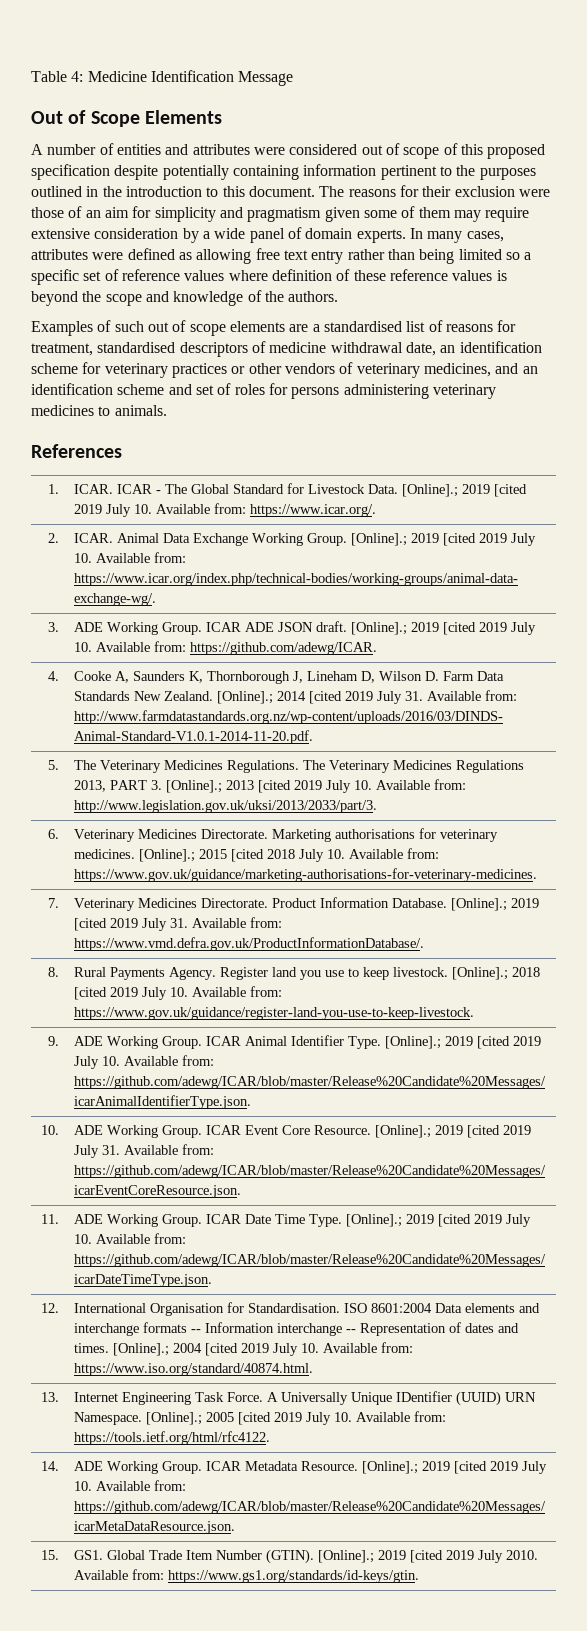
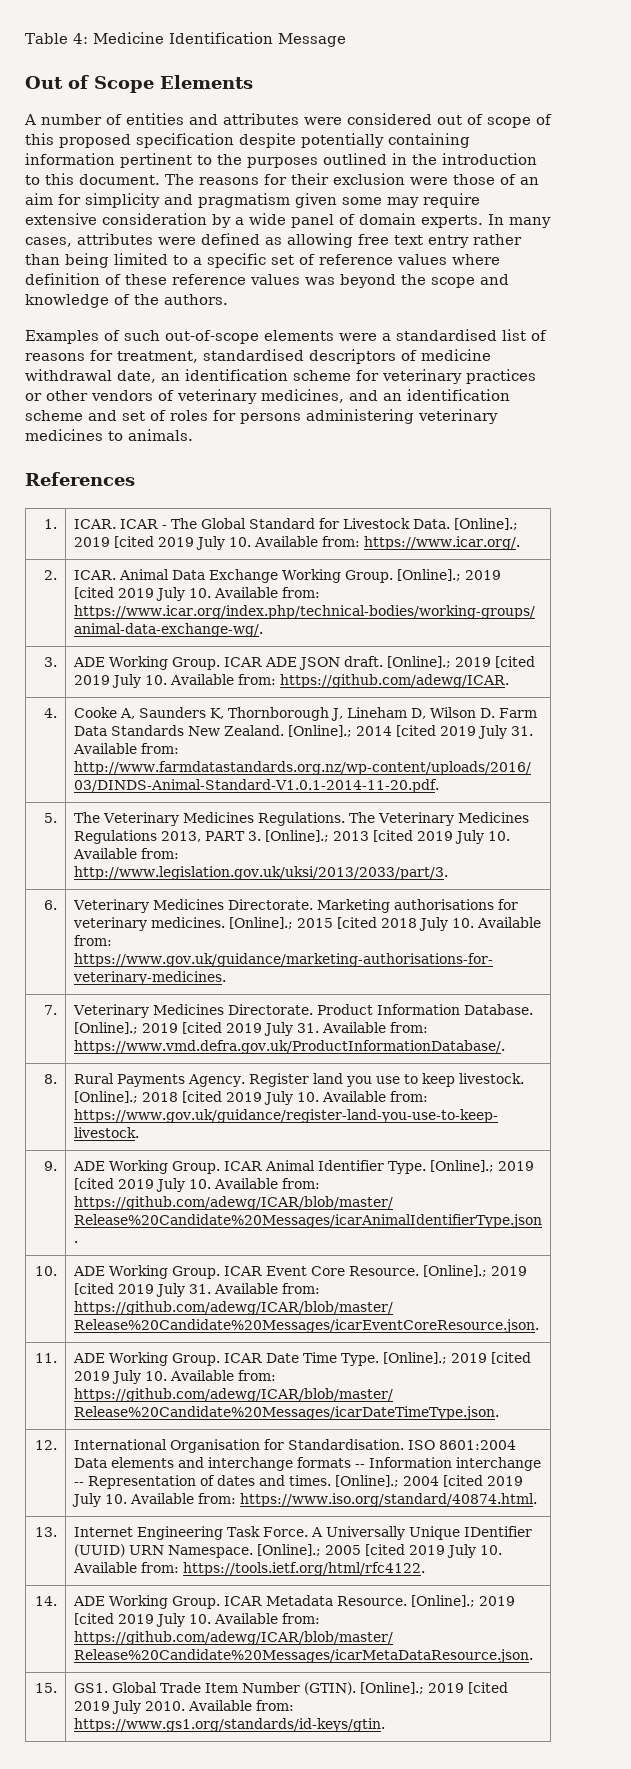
[401,206,451,218] of them -> (382, 201) none
[505,252,520,260] so -> [173,255,188,265] to
[496,270,507,281] is -> [305,277,335,285] was
[147,320,309,336] out of scope elements are -> [165,330,377,344] out-of-scope elements were

